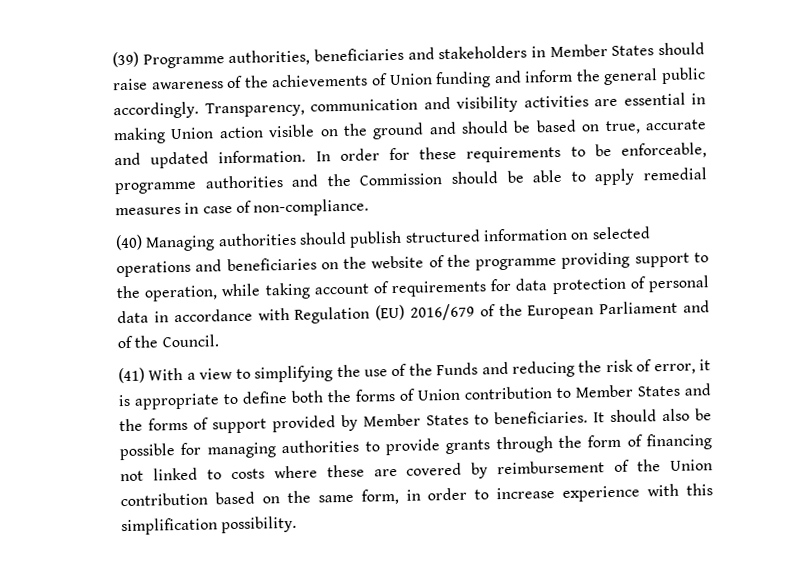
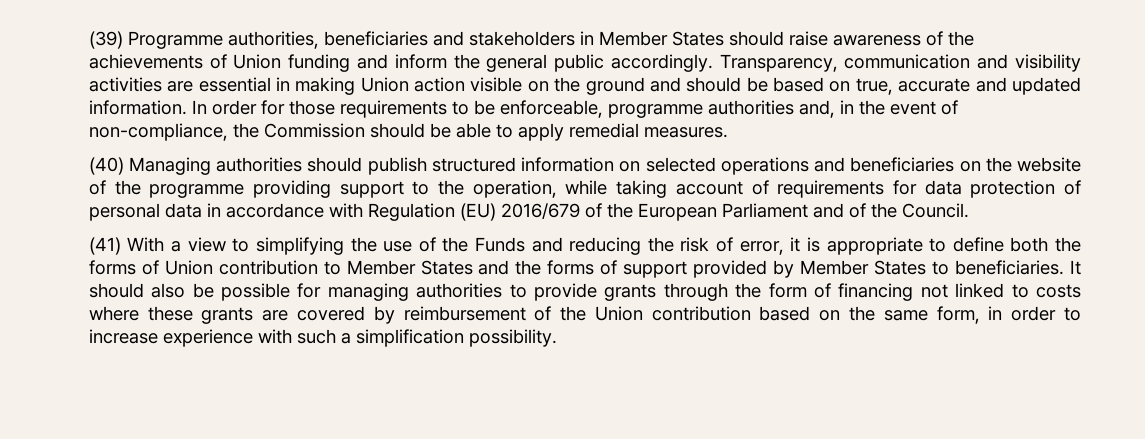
[419,146,458,160] these -> [288,100,335,115] those
[291,174,320,187] and -> [798,100,958,118] [88,123,228,141] and, in the event of non-compliance,
[115,198,370,217] measures in case of non-compliance. -> [643,127,728,138] measures.
(365, 471) none -> [201,307,254,324] grants
[686,483,713,496] this -> [296,329,351,344] such a

